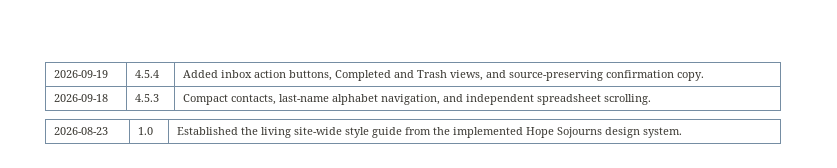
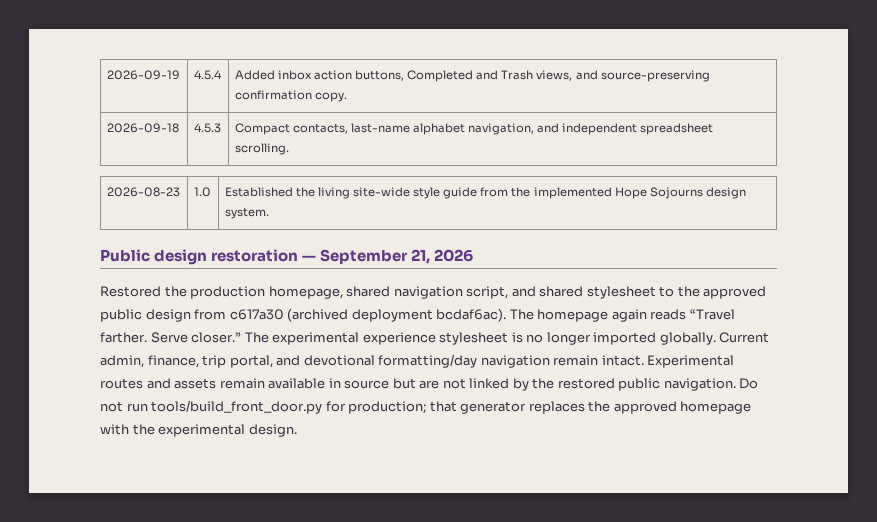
(683, 132) none -> [100,249,474,265] [100,286,767,299] [100,308,735,322] [100,332,770,345] [100,354,735,368] [100,378,759,391] [100,400,752,414] [100,424,297,437] // Public design restoration — September 21, 2026 // Restored the production homepage, shared navigation script, and shared stylesheet to the approved public design from c617a30 (archived deployment bcdaf6ac). The homepage again reads “Travel farther. Serve closer.” The experimental experience stylesheet is no longer imported globally. Current admin, finance, trip portal, and devotional formatting/day navigation remain intact. Experimental routes and assets remain available in source but are not linked by the restored public navigation. Do not run tools/build_front_door.py for production; that generator replaces the approved homepage with the experimental design.

